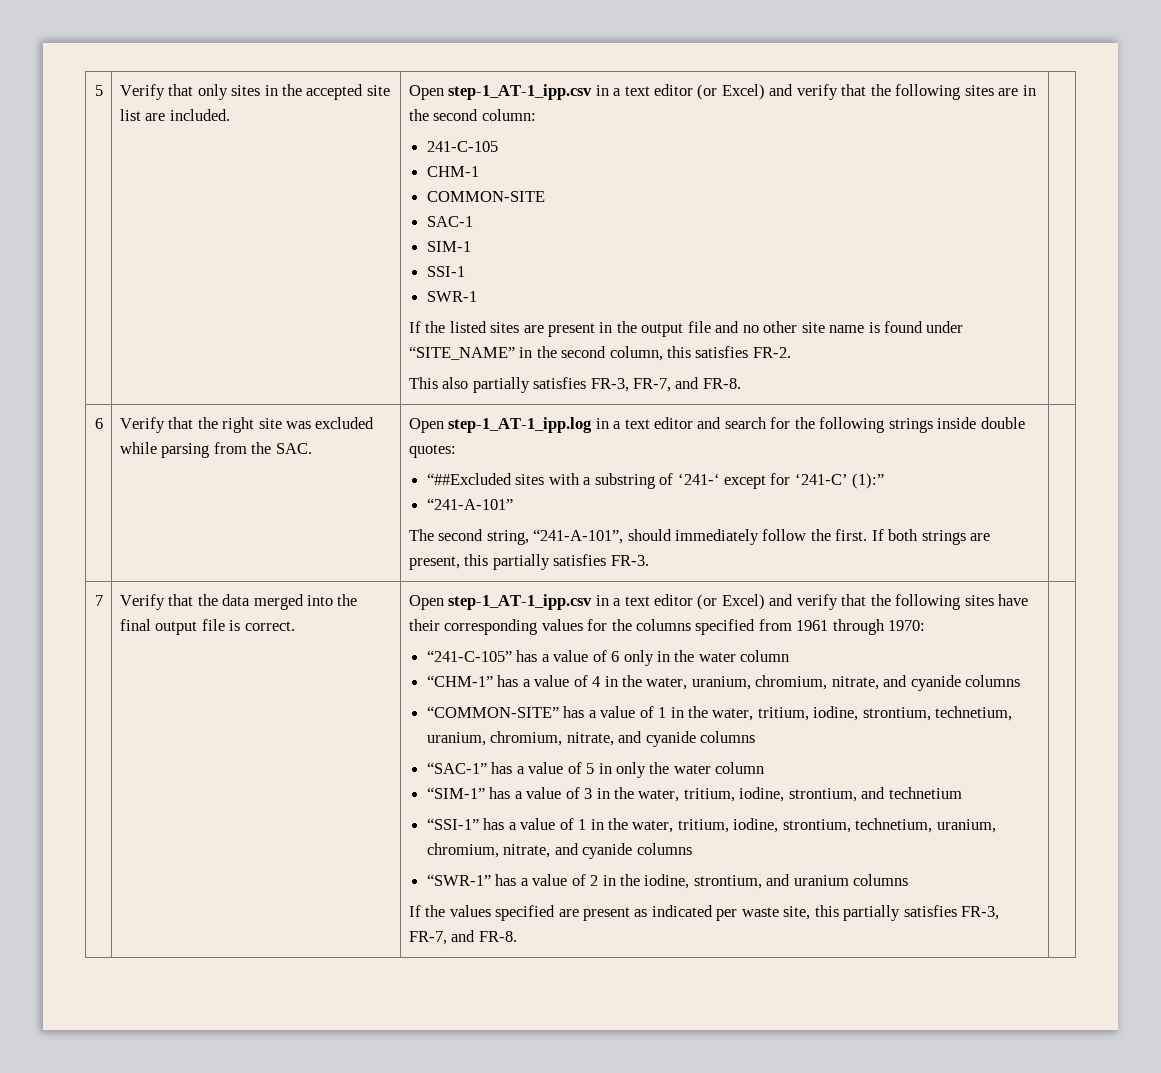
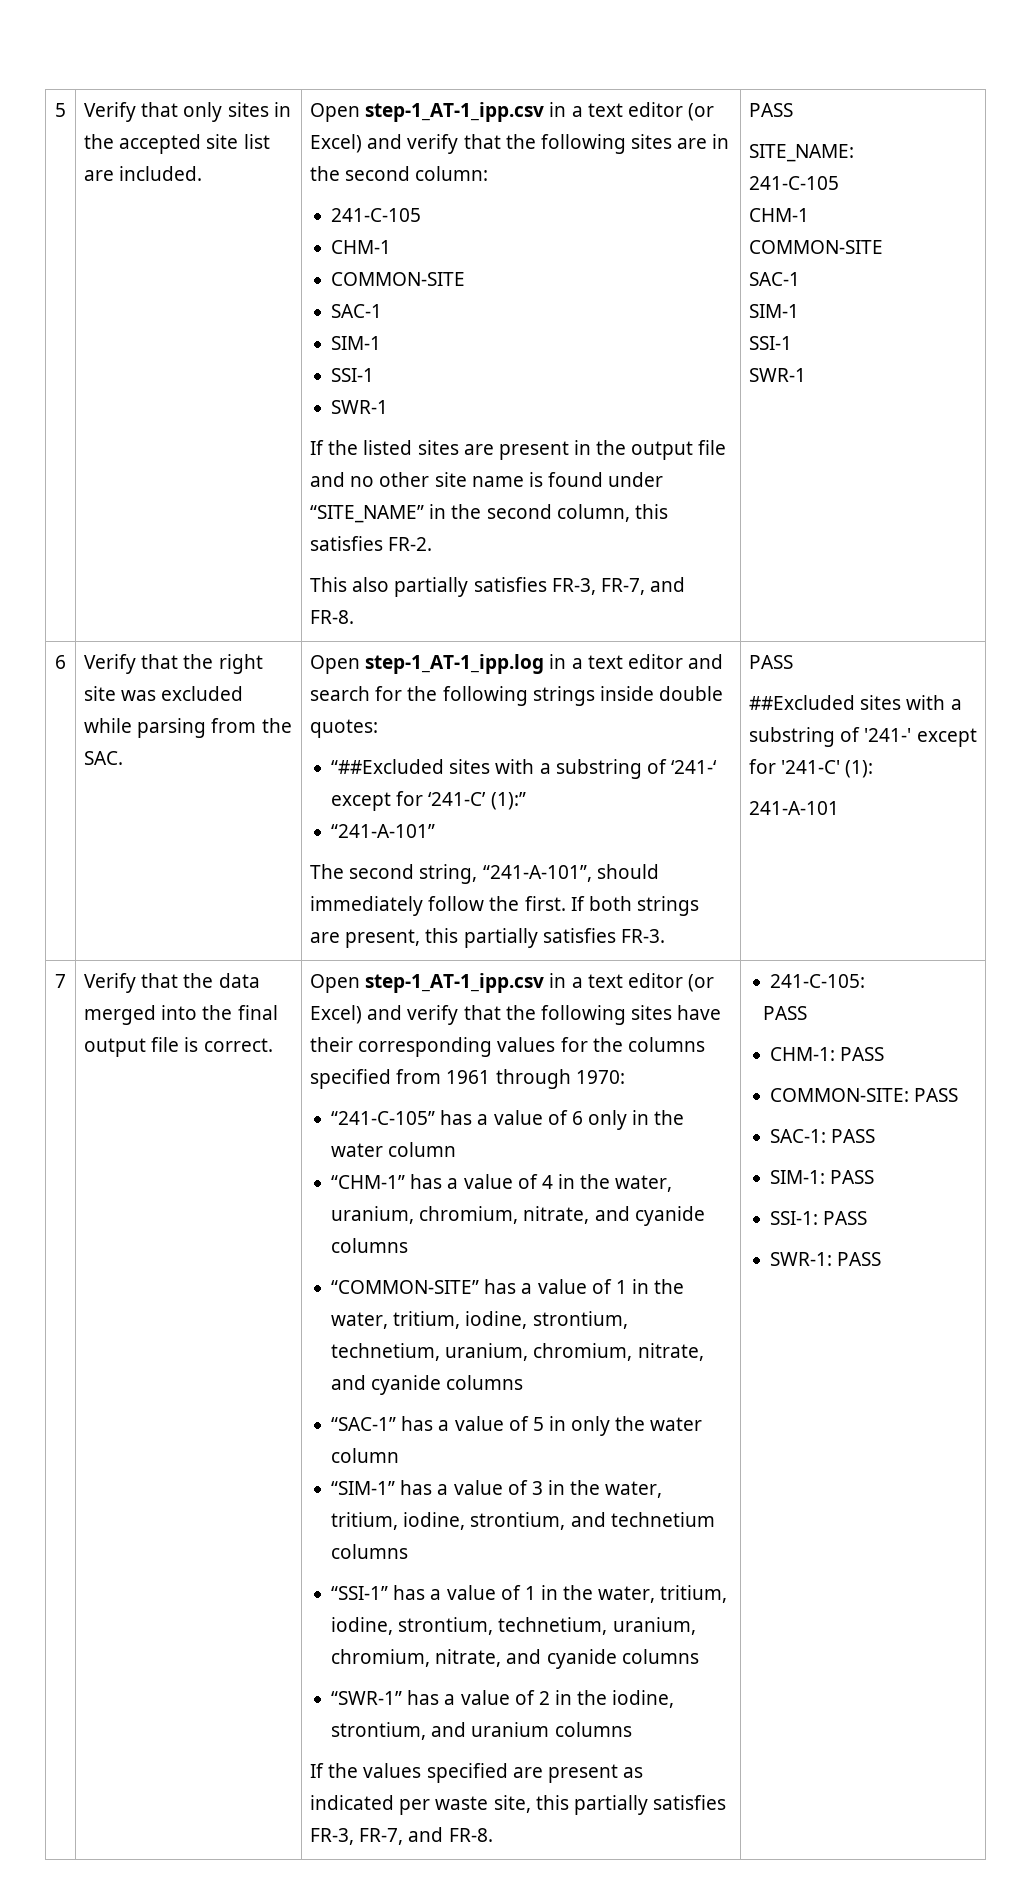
(741, 383) none -> [749,103,794,117] [749,144,855,162] [749,176,840,190] [749,208,810,222] [749,240,884,254] [749,272,801,286] [749,304,800,318] [749,336,793,350] [749,368,807,382] PASS // SITE_NAME: // 241-C-105 // CHM-1 // COMMON-SITE // SAC-1 // SIM-1 // SSI-1 // SWR-1
(649, 560) none -> [749,655,794,669] [749,695,962,710] [749,727,977,747] [749,759,874,778] [749,801,840,815] PASS // ##Excluded sites with a substring of '241-' except for '241-C' (1): // 241-A-101
(962, 793) none -> [331,1544,409,1559] columns
(517, 936) none -> [770,974,866,988] [763,1006,808,1020] [770,1047,885,1061] [770,1088,959,1102] [770,1129,876,1143] [770,1170,875,1184] [770,1211,868,1225] [770,1252,882,1266] 241-C-105: // PASS // CHM-1: PASS // COMMON-SITE: PASS // SAC-1: PASS // SIM-1: PASS // SSI-1: PASS // SWR-1: PASS

